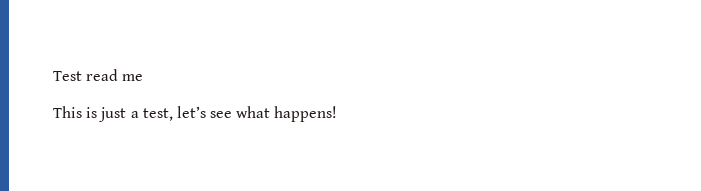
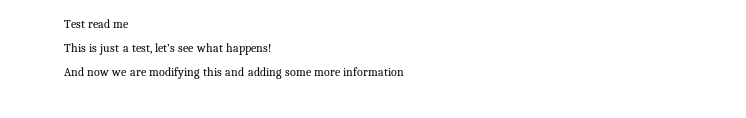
(338, 114) none -> [64,67,405,79] // And now we are modifying this and adding some more information

